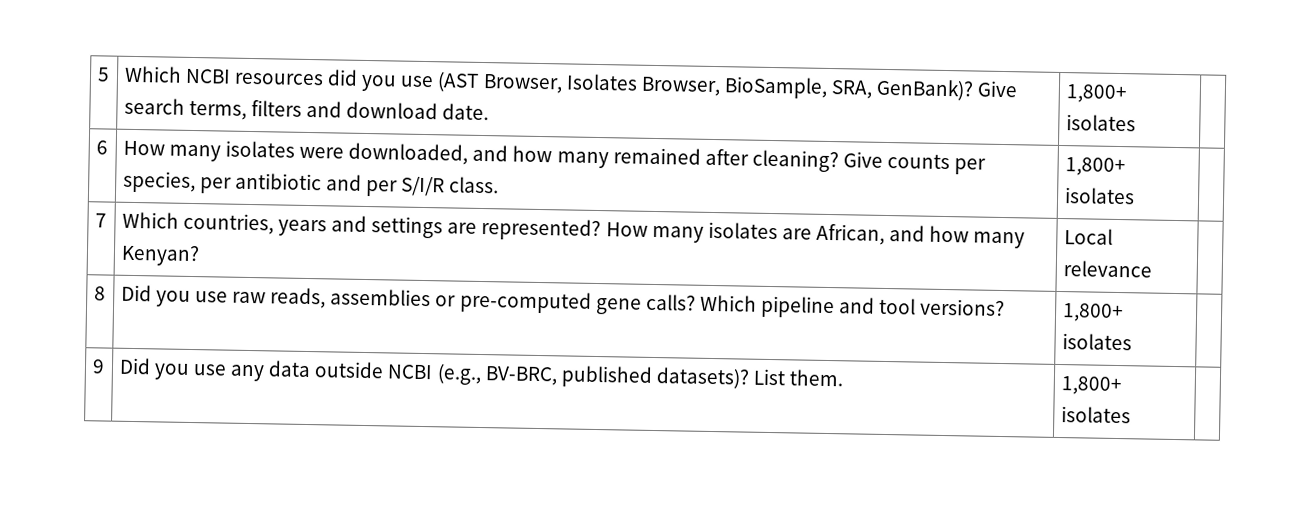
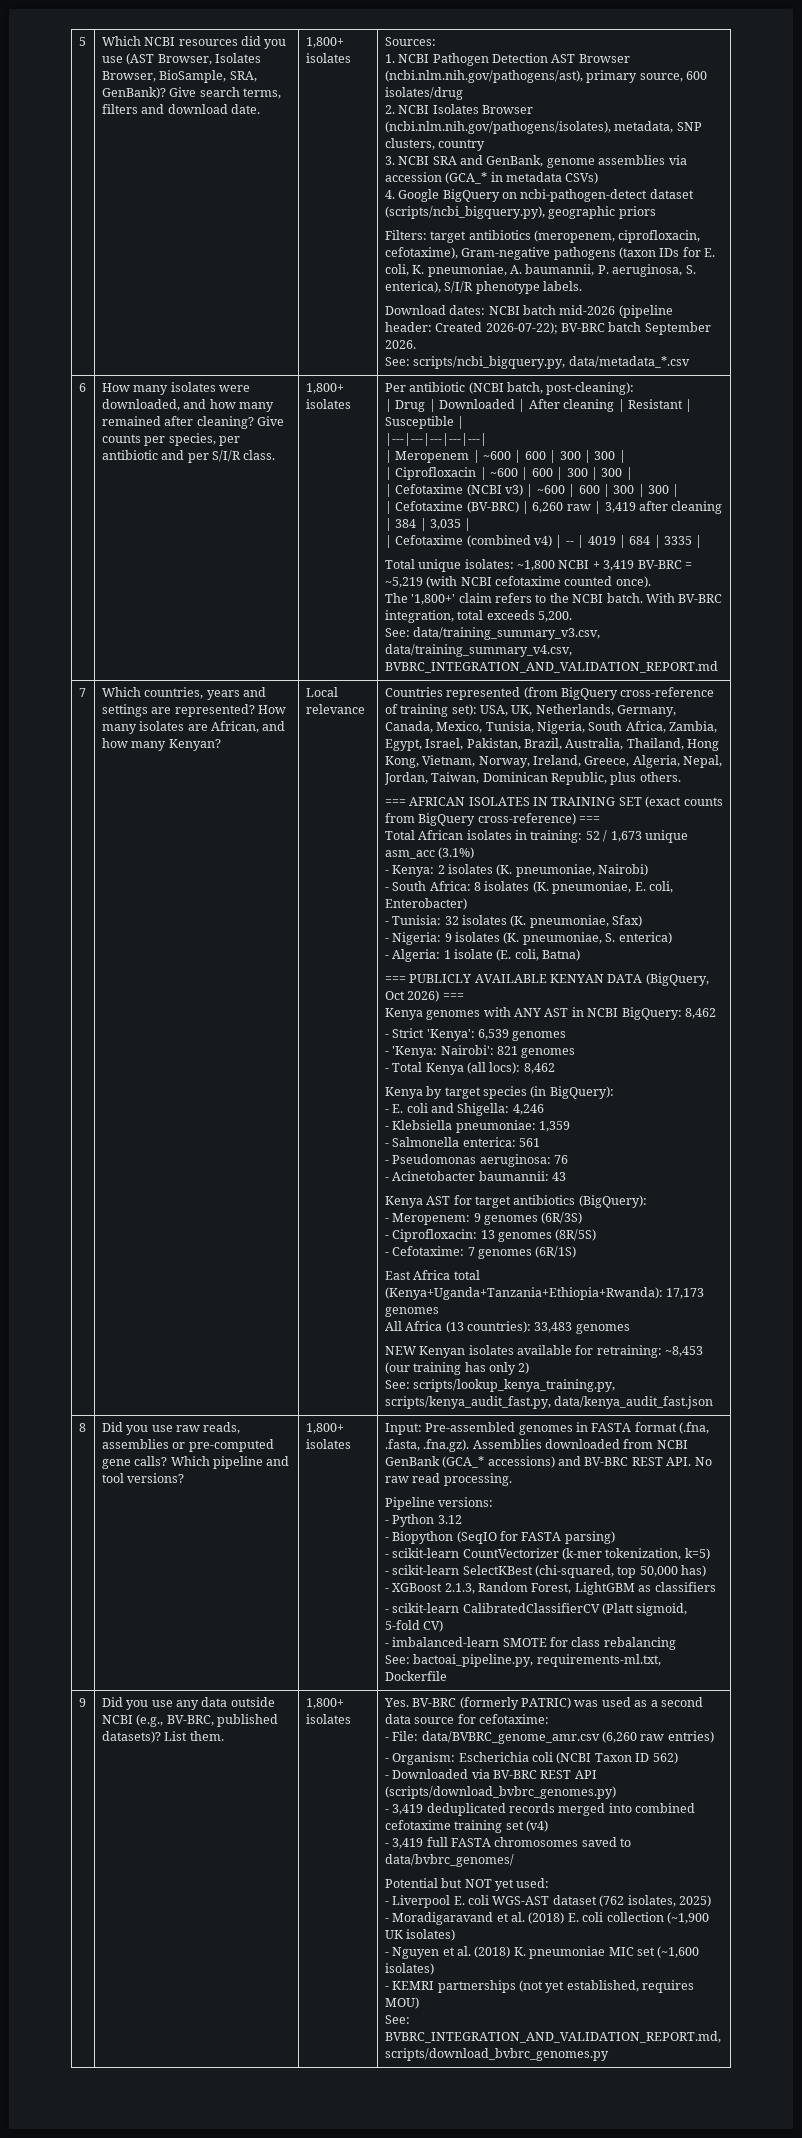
(1136, 123) none -> [384,37,436,46] [384,53,630,66] [384,70,708,83] [384,87,463,100] [384,104,534,114] [384,121,702,134] [384,138,486,151] [384,155,687,168] [384,172,599,184] [384,189,694,202] [384,206,656,219] [384,230,701,243] [384,247,716,260] [384,264,696,277] [384,281,583,294] [384,305,673,318] [384,322,711,335] [384,340,416,349] [384,356,690,369] Sources: // 1. NCBI Pathogen Detection AST Browser (ncbi.nlm.nih.gov/pathogens/ast), primary source, 600 isolates/drug // 2. NCBI Isolates Browser (ncbi.nlm.nih.gov/pathogens/isolates), metadata, SNP clusters, country // 3. NCBI SRA and GenBank, genome assemblies via accession (GCA_* in metadata CSVs) // 4. Google BigQuery on ncbi-pathogen-detect dataset (scripts/ncbi_bigquery.py), geographic priors // Filters: target antibiotics (meropenem, ciprofloxacin, cefotaxime), Gram-negative pathogens (taxon IDs for E. coli, K. pneumoniae, A. baumannii, P. aeruginosa, S. enterica), S/I/R phenotype labels. // Download dates: NCBI batch mid-2026 (pipeline header: Created 2026-07-22); BV-BRC batch September 2026. // See: scripts/ncbi_bigquery.py, data/metadata_*.csv
(1135, 196) none -> [384,382,635,395] [384,399,693,412] [384,416,465,429] [384,433,487,446] [384,450,626,463] [384,467,633,480] [384,484,680,497] [384,501,723,514] [384,518,472,531] [384,535,703,548] [384,559,692,572] [384,576,651,588] [384,593,723,605] [384,610,573,623] [384,627,601,640] [384,644,572,657] [384,661,718,673] Per antibiotic (NCBI batch, post-cleaning): // | Drug | Downloaded | After cleaning | Resistant | Susceptible | // |---|---|---|---|---| // | Meropenem | ~600 | 600 | 300 | 300 | // | Ciprofloxacin | ~600 | 600 | 300 | 300 | // | Cefotaxime (NCBI v3) | ~600 | 600 | 300 | 300 | // | Cefotaxime (BV-BRC) | 6,260 raw | 3,419 after cleaning | 384 | 3,035 | // | Cefotaxime (combined v4) | -- | 4019 | 684 | 3335 | // Total unique isolates: ~1,800 NCBI + 3,419 BV-BRC = ~5,219 (with NCBI cefotaxime counted once). // The '1,800+' claim refers to the NCBI batch. With BV-BRC integration, total exceeds 5,200. // See: data/training_summary_v3.csv, data/training_summary_v4.csv, BVBRC_INTEGRATION_AND_VALIDATION_REPORT.md
(1152, 269) none -> [384,687,715,700] [384,704,677,717] [384,721,718,734] [384,738,720,751] [384,755,723,768] [383,772,681,785] [384,796,723,808] [384,813,601,826] [384,830,688,843] [384,847,475,859] [384,864,649,877] [384,881,673,894] [384,898,467,910] [384,915,643,928] [384,932,672,945] [384,949,581,962] [384,973,709,986] [384,990,464,1002] [384,1007,716,1020] [384,1028,567,1041] [384,1045,576,1058] [384,1062,555,1075] [384,1086,614,1099] [384,1103,544,1116] [384,1120,571,1133] [384,1137,541,1147] [384,1154,569,1167] [384,1171,567,1181] [384,1195,647,1208] [384,1212,583,1225] [384,1229,597,1242] [384,1246,577,1259] [384,1270,480,1280] [384,1287,705,1300] [384,1307,439,1317] [384,1321,630,1334] [384,1345,704,1358] [384,1362,530,1375] [384,1379,616,1392] [384,1396,714,1409] Countries represented (from BigQuery cross-reference of training set): USA, UK, Netherlands, Germany, Canada, Mexico, Tunisia, Nigeria, South Africa, Zambia, Egypt, Israel, Pakistan, Brazil, Australia, Thailand, Hong Kong, Vietnam, Norway, Ireland, Greece, Algeria, Nepal, Jordan, Taiwan, Dominican Republic, plus others. // === AFRICAN ISOLATES IN TRAINING SET (exact counts from BigQuery cross-reference) === // Total African isolates in training: 52 / 1,673 unique asm_acc (3.1%) // - Kenya: 2 isolates (K. pneumoniae, Nairobi) // - South Africa: 8 isolates (K. pneumoniae, E. coli, Enterobacter) // - Tunisia: 32 isolates (K. pneumoniae, Sfax) // - Nigeria: 9 isolates (K. pneumoniae, S. enterica) // - Algeria: 1 isolate (E. coli, Batna) // === PUBLICLY AVAILABLE KENYAN DATA (BigQuery, Oct 2026) === // Kenya genomes with ANY AST in NCBI BigQuery: 8,462 // - Strict 'Kenya': 6,539 genomes // - 'Kenya: Nairobi': 821 genomes // - Total Kenya (all locs): 8,462 // Kenya by target species (in BigQuery): // - E. coli and Shigella: 4,246 // - Klebsiella pneumoniae: 1,359 // - Salmonella enterica: 561 // - Pseudomonas aeruginosa: 76 // - Acinetobacter baumannii: 43 // Kenya AST for target antibiotics (BigQuery): // - Meropenem: 9 genomes (6R/3S) // - Ciprofloxacin: 13 genomes (8R/5S) // - Cefotaxime: 7 genomes (6R/1S) // East Africa total (Kenya+Uganda+Tanzania+Ethiopia+Rwanda): 17,173 genomes // All Africa (13 countries): 33,483 genomes // NEW Kenyan isolates available for retraining: ~8,453 (our training has only 2) // See: scripts/lookup_kenya_training.py, scripts/kenya_audit_fast.py, data/kenya_audit_fast.json
(1132, 342) none -> [384,1422,710,1435] [384,1439,688,1452] [384,1456,712,1468] [384,1473,512,1486] [384,1497,494,1510] [384,1514,462,1527] [384,1531,615,1544] [384,1548,710,1560] [384,1565,707,1578] [384,1582,716,1595] [384,1603,688,1616] [384,1620,444,1632] [384,1637,676,1650] [384,1654,661,1667] [384,1671,447,1681] Input: Pre-assembled genomes in FASTA format (.fna, .fasta, .fna.gz). Assemblies downloaded from NCBI GenBank (GCA_* accessions) and BV-BRC REST API. No raw read processing. // Pipeline versions: // - Python 3.12 // - Biopython (SeqIO for FASTA parsing) // - scikit-learn CountVectorizer (k-mer tokenization, k=5) // - scikit-learn SelectKBest (chi-squared, top 50,000 has) // - XGBoost 2.1.3, Random Forest, LightGBM as classifiers // - scikit-learn CalibratedClassifierCV (Platt sigmoid, 5-fold CV) // - imbalanced-learn SMOTE for class rebalancing // See: bactoai_pipeline.py, requirements-ml.txt, Dockerfile
(1131, 415) none -> [383,1697,703,1710] [384,1714,550,1724] [384,1731,714,1744] [384,1752,678,1765] [384,1769,597,1779] [384,1786,616,1799] [384,1803,696,1816] [384,1820,549,1833] [384,1837,632,1849] [384,1854,514,1867] [384,1878,550,1891] [384,1895,711,1908] [384,1912,709,1925] [384,1929,456,1941] [384,1946,700,1959] [384,1963,434,1975] [384,1980,695,1993] [384,1997,419,2009] [384,2015,410,2024] [384,2031,721,2043] [384,2048,609,2061] Yes. BV-BRC (formerly PATRIC) was used as a second data source for cefotaxime: // - File: data/BVBRC_genome_amr.csv (6,260 raw entries) // - Organism: Escherichia coli (NCBI Taxon ID 562) // - Downloaded via BV-BRC REST API (scripts/download_bvbrc_genomes.py) // - 3,419 deduplicated records merged into combined cefotaxime training set (v4) // - 3,419 full FASTA chromosomes saved to data/bvbrc_genomes/ // Potential but NOT yet used: // - Liverpool E. coli WGS-AST dataset (762 isolates, 2025) // - Moradigaravand et al. (2018) E. coli collection (~1,900 UK isolates) // - Nguyen et al. (2018) K. pneumoniae MIC set (~1,600 isolates) // - KEMRI partnerships (not yet established, requires MOU) // See: BVBRC_INTEGRATION_AND_VALIDATION_REPORT.md, scripts/download_bvbrc_genomes.py

